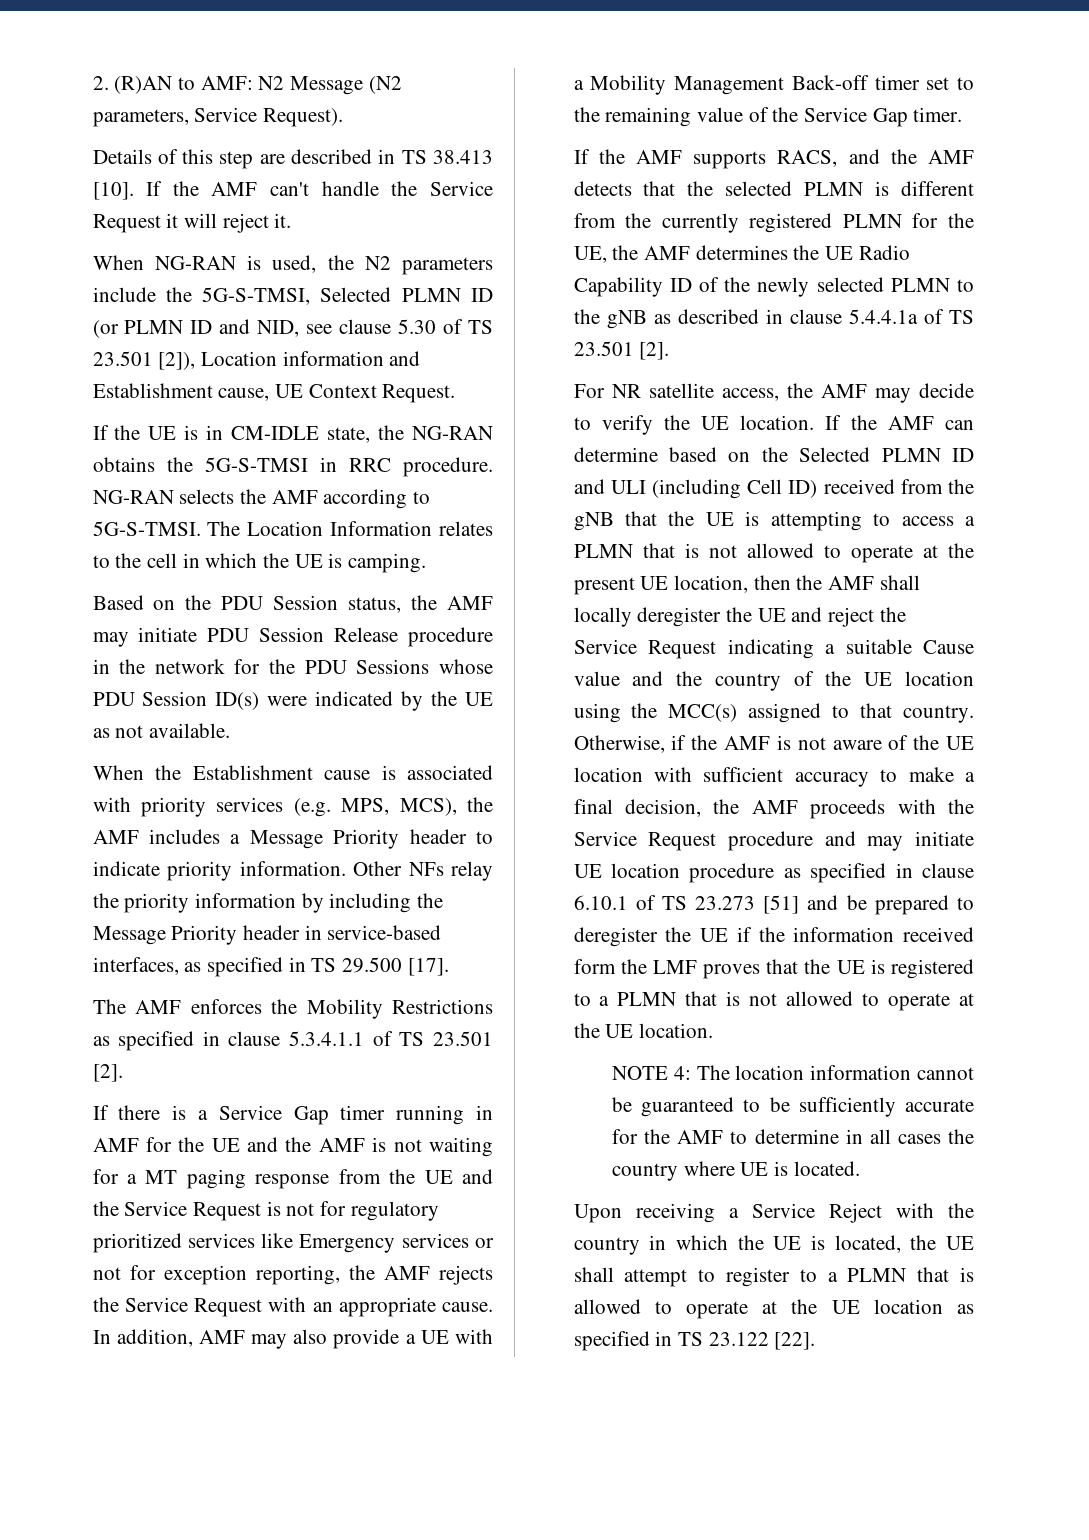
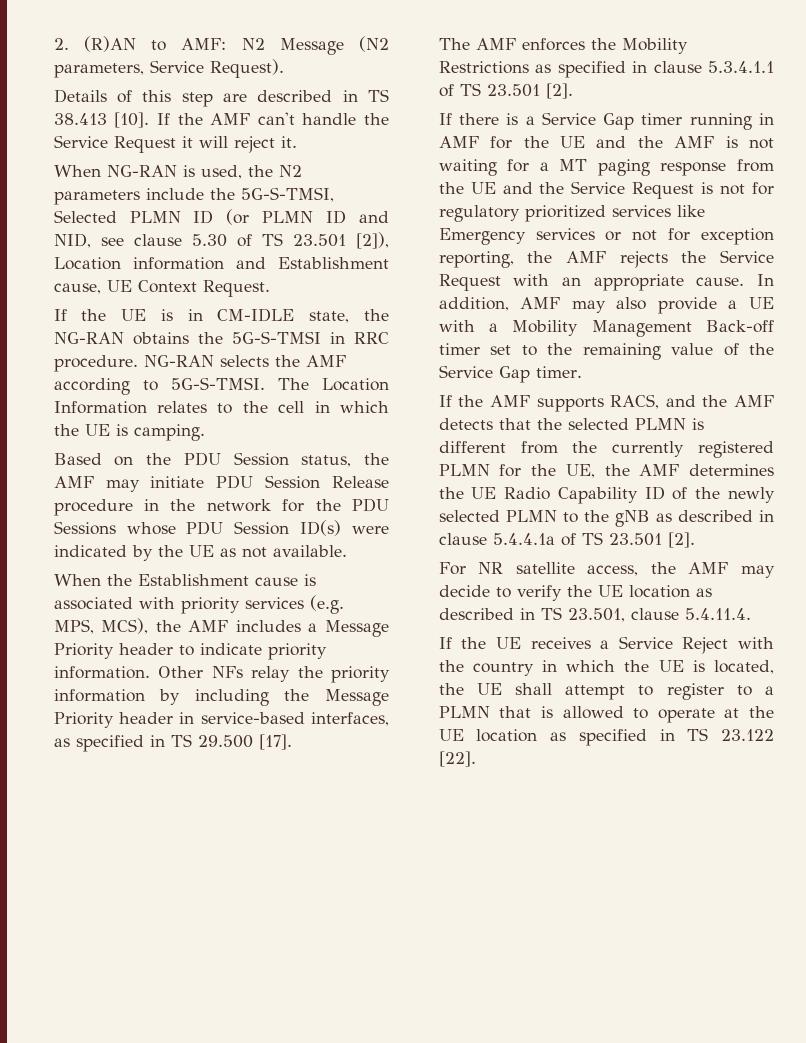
[740,415,974,430] [573,447,974,462] [573,479,974,499] [573,511,975,531] [573,543,974,563] [573,575,920,595] [573,607,906,627] [573,639,974,659] [573,671,974,691] [573,703,975,723] [573,735,974,753] [573,767,975,787] [573,799,974,819] [573,831,974,851] [573,863,974,883] [573,895,974,915] [573,927,974,947] [573,959,974,979] [573,991,974,1011] [573,1023,713,1038] [612,1065,974,1080] [612,1097,974,1117] [612,1129,974,1144] [612,1161,860,1181] [573,1203,715,1223] location. If the AMF can determine based on the Selected PLMN ID and ULI (including Cell ID) received from the gNB that the UE is attempting to access a PLMN that is not allowed to operate at the present UE location, then the AMF shall locally deregister the UE and reject the Service Request indicating a suitable Cause value and the country of the UE location using the MCC(s) assigned to that country. Otherwise, if the AMF is not aware of the UE location with sufficient accuracy to make a final decision, the AMF proceeds with the Service Request procedure and may initiate UE location procedure as specified in clause 6.10.1 of TS 23.273 [51] and be prepared to deregister the UE if the information received form the LMF proves that the UE is registered to a PLMN that is not allowed to operate at the UE location. // NOTE 4: The location information cannot be guaranteed to be sufficiently accurate for the AMF to determine in all cases the country where UE is located. // Upon receiving -> [628,585,712,598] [438,607,751,622] [438,637,591,649] location as described in TS 23.501, clause 5.4.11.4. // If the UE receives

